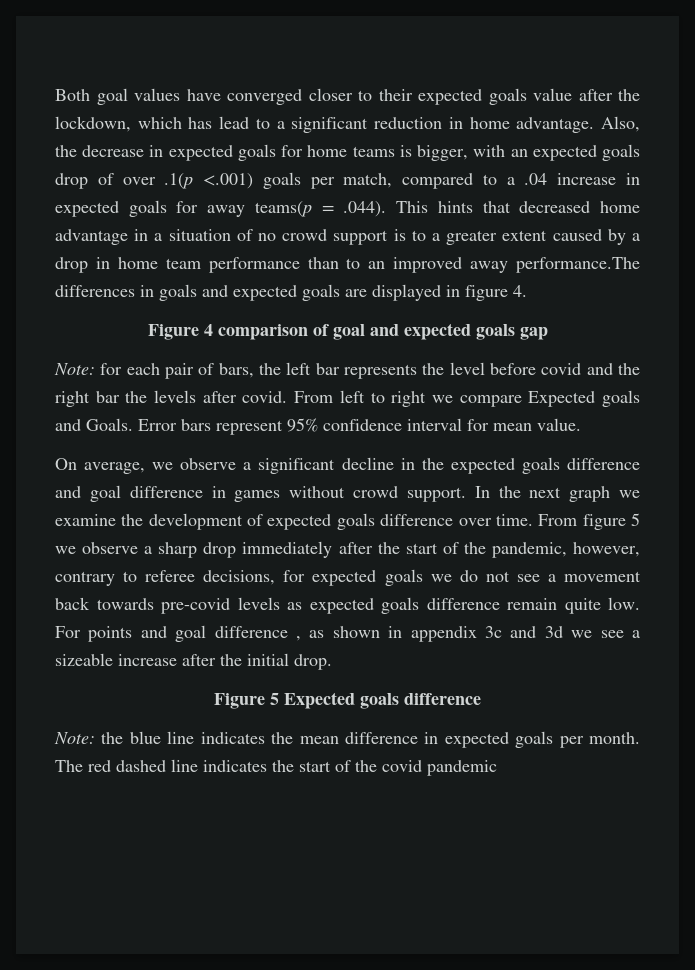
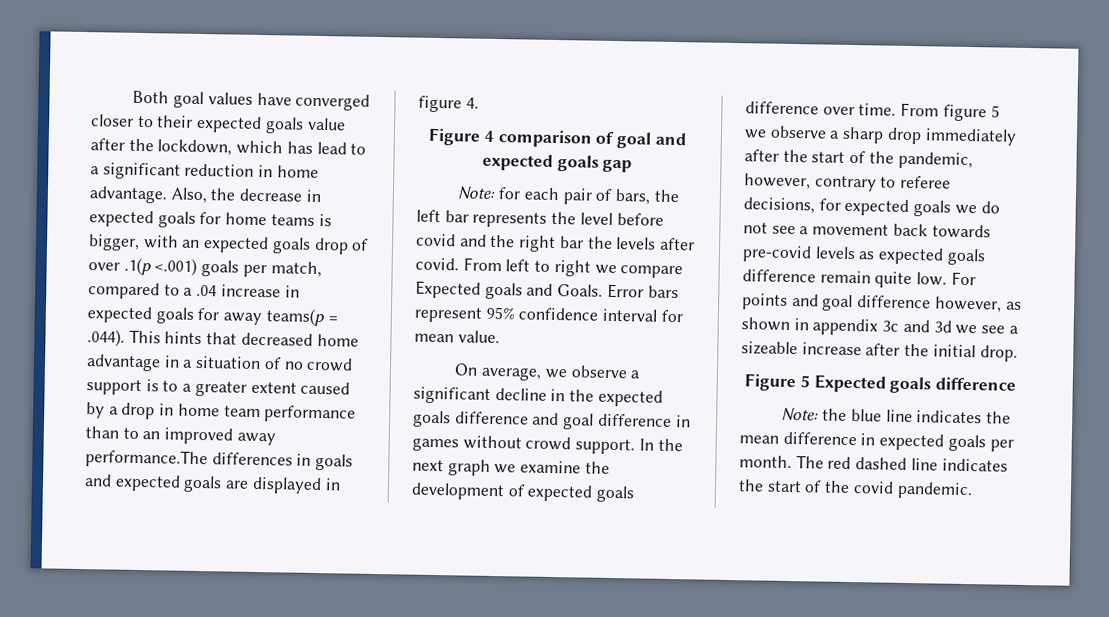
[296,636,301,641] , -> [934,296,1002,313] however,
[427,760,497,776] pandemic -> [896,481,973,500] pandemic.

